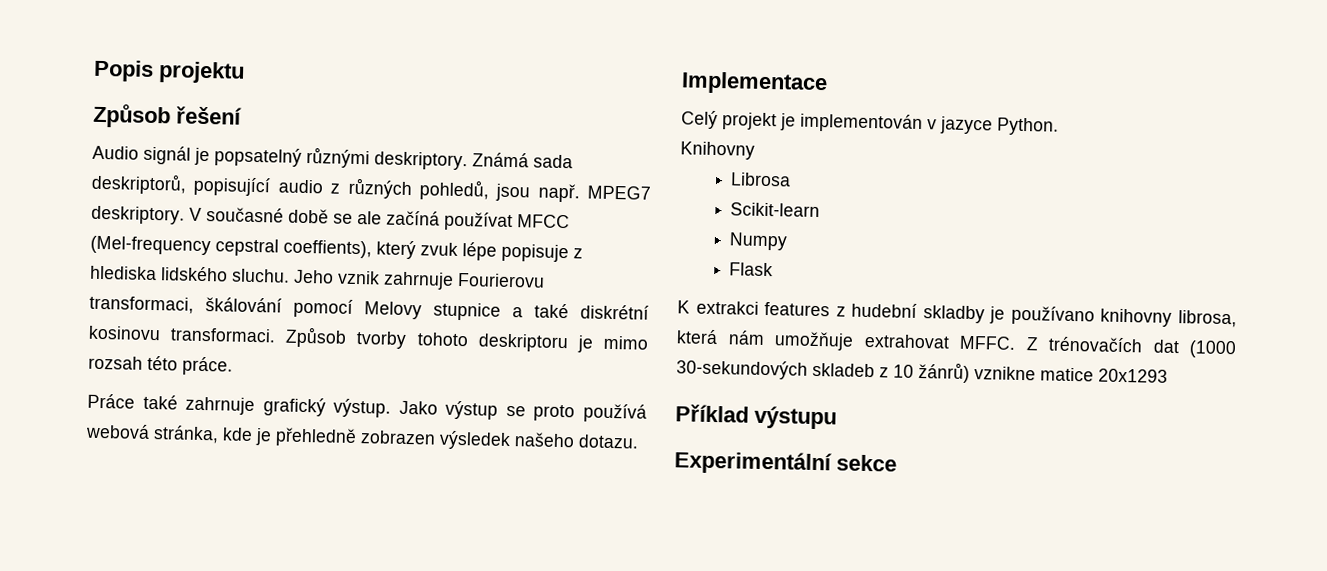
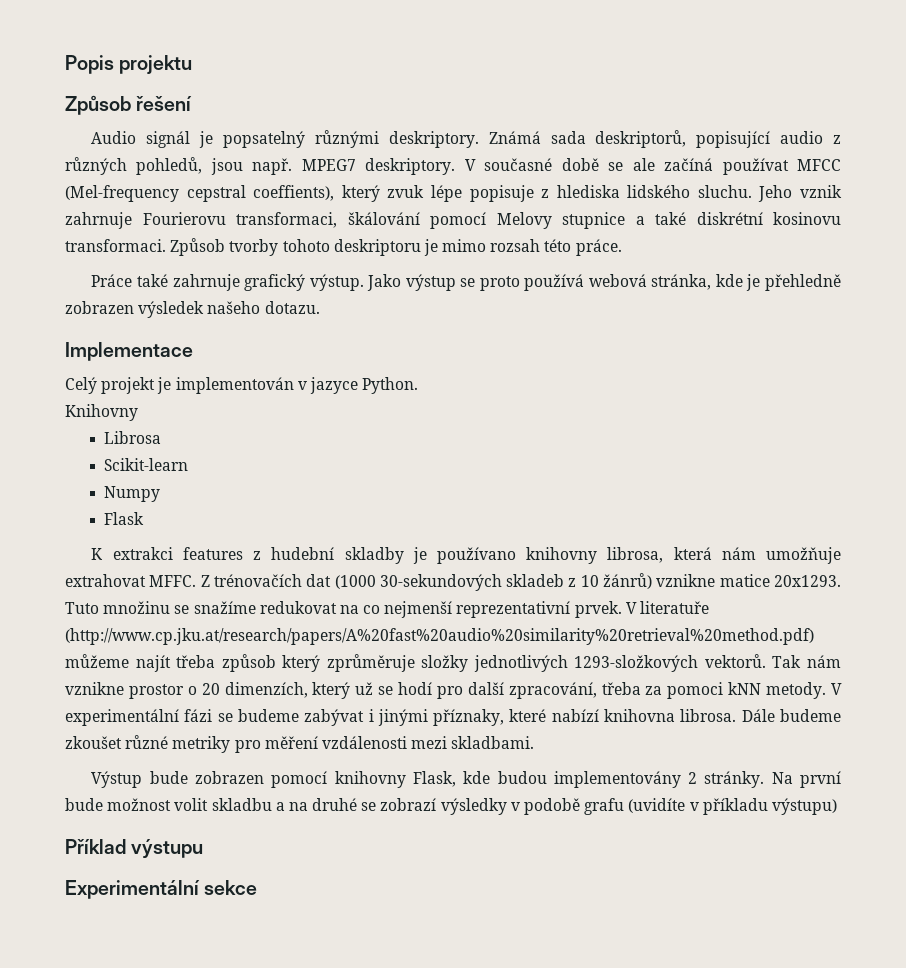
[1098,368,1168,383] 20x1293 -> [773,575,841,587] [65,601,710,618] [65,628,814,645] [65,654,841,672] [65,682,842,699] [65,709,841,726] [65,735,535,753] [91,771,841,788] [65,798,837,815] 20x1293. Tuto množinu se snažíme redukovat na co nejmenší reprezentativní prvek. V literatuře (http://www.cp.jku.at/research/papers/A%20fast%20audio%20similarity%20retrieval%20method.pdf) můžeme najít třeba způsob který zprůměruje složky jednotlivých 1293-složkových vektorů. Tak nám vznikne prostor o 20 dimenzích, který už se hodí pro další zpracování, třeba za pomoci kNN metody. V experimentální fázi se budeme zabývat i jinými příznaky, které nabízí knihovna librosa. Dále budeme zkoušet různé metriky pro měření vzdálenosti mezi skladbami. // Výstup bude zobrazen pomocí knihovny Flask, kde budou implementovány 2 stránky. Na první bude možnost volit skladbu a na druhé se zobrazí výsledky v podobě grafu (uvidíte v příkladu výstupu)

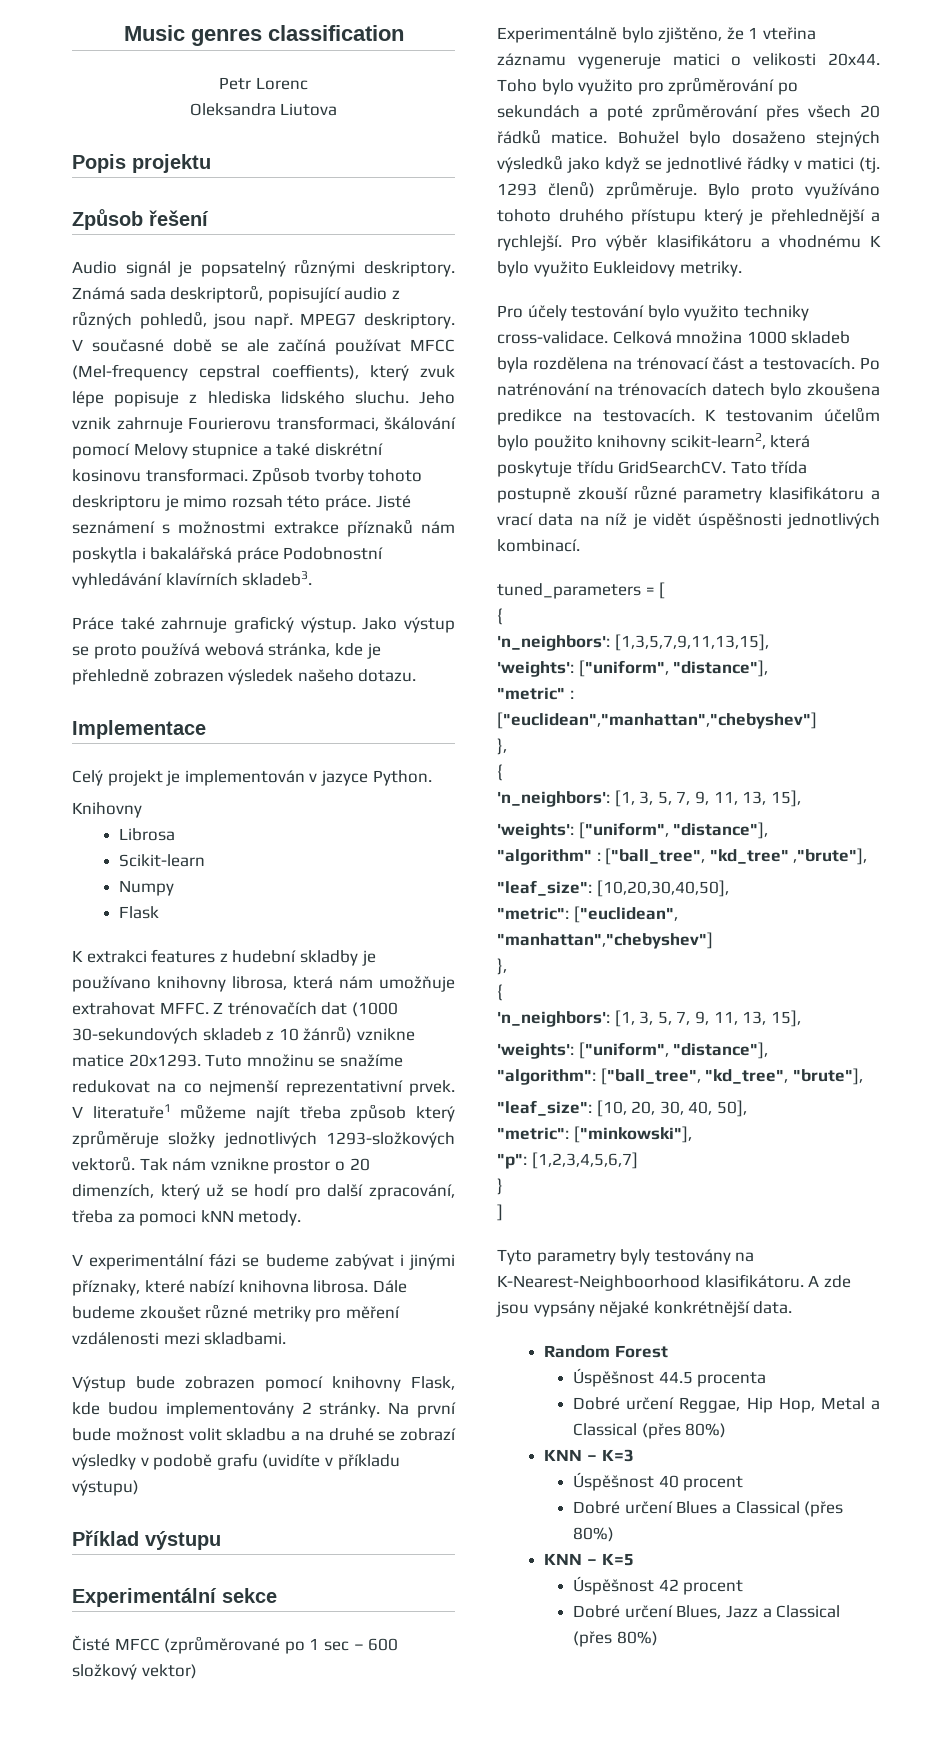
(65, 64) none -> [123,25,404,46] [219,77,308,90] [189,103,338,116] Music genres classification // Petr Lorenc // Oleksandra Liutova //
(622, 247) none -> [375,495,411,508] [72,519,455,537] [72,547,384,563] [72,571,313,589] Jisté seznámení s možnostmi extrakce příznaků nám poskytla i bakalářská práce Podobnostní vyhledávání klavírních skladeb3.
[640,601,710,614] [65,628,814,645] literatuře (http://www.cp.jku.at/research/papers/A%20fast%20audio%20similarity%20retrieval%20method.pdf) -> [92,1104,171,1119] literatuře1
(827, 690) none -> (302, 1218) //
(258, 887) none -> [72,1635,399,1654] [72,1664,197,1680] [497,27,816,43] [497,53,880,69] [497,77,798,95] [497,103,880,121] [497,129,880,147] [497,155,880,173] [497,181,880,199] [497,209,880,225] [497,234,881,251] [497,261,742,277] [497,305,809,321] [497,331,851,344] [497,357,880,373] [497,383,880,399] [497,407,880,425] [497,433,811,451] [497,461,808,477] [497,485,880,503] [497,513,880,529] [497,539,580,552] [497,582,666,599] [497,608,503,625] [497,634,769,651] [497,660,769,677] [497,687,574,700] [497,712,817,729] [497,738,507,755] [497,764,503,781] [497,790,801,807] [497,822,769,839] [497,848,868,865] [497,880,729,897] [497,906,678,923] [497,932,713,949] [497,958,507,975] [497,984,503,1001] [497,1010,801,1027] [497,1042,769,1059] [497,1068,863,1085] [497,1100,747,1117] [497,1126,692,1143] [497,1152,638,1169] [497,1178,503,1195] [497,1204,503,1221] [497,1249,755,1265] [497,1274,851,1291] [496,1301,793,1317] [544,1345,669,1358] [573,1368,767,1387] [573,1397,880,1413] [573,1423,727,1439] [544,1449,634,1462] [573,1472,744,1491] [573,1501,844,1517] [573,1527,615,1542] [544,1553,634,1566] [573,1576,744,1595] [573,1605,841,1619] [573,1631,658,1647] // Čisté MFCC (zprůměrované po 1 sec – 600 složkový vektor) // Experimentálně bylo zjištěno, že 1 vteřina záznamu vygeneruje matici o velikosti 20x44. Toho bylo využito pro zprůměrování po sekundách a poté zprůměrování přes všech 20 řádků matice. Bohužel bylo dosaženo stejných výsledků jako když se jednotlivé řádky v matici (tj. 1293 členů) zprůměruje. Bylo proto využíváno tohoto druhého přístupu který je přehlednější a rychlejší. Pro výběr klasifikátoru a vhodnému K bylo využito Eukleidovy metriky. // Pro účely testování bylo využito techniky cross-validace. Celková množina 1000 skladeb byla rozdělena na trénovací část a testovacích. Po natrénování na trénovacích datech bylo zkoušena predikce na testovacích. K testovanim účelům bylo použito knihovny scikit-learn2, která poskytuje třídu GridSearchCV. Tato třída postupně zkouší různé parametry klasifikátoru a vrací data na níž je vidět úspěšnosti jednotlivých kombinací. // tuned_parameters = [ // { // 'n_neighbors': [1,3,5,7,9,11,13,15], // 'weights': ["uniform", "distance"], // "metric" : ["euclidean","manhattan","chebyshev"] // }, // { // 'n_neighbors': [1, 3, 5, 7, 9, 11, 13, 15], // 'weights': ["uniform", "distance"], // "algorithm" : ["ball_tree", "kd_tree" ,"brute"], // "leaf_size": [10,20,30,40,50], // "metric": ["euclidean", "manhattan","chebyshev"] // }, // { // 'n_neighbors': [1, 3, 5, 7, 9, 11, 13, 15], // 'weights': ["uniform", "distance"], // "algorithm": ["ball_tree", "kd_tree", "brute"], // "leaf_size": [10, 20, 30, 40, 50], // "metric": ["minkowski"], // "p": [1,2,3,4,5,6,7] // } // ] // Tyto parametry byly testovány na K-Nearest-Neighboorhood klasifikátoru. A zde jsou vypsány nějaké konkrétnější data. // Random Forest // Úspěšnost 44.5 procenta // Dobré určení Reggae, Hip Hop, Metal a Classical (přes 80%) // KNN – K=3 // Úspěšnost 40 procent // Dobré určení Blues a Classical (přes 80%) // KNN – K=5 // Úspěšnost 42 procent // Dobré určení Blues, Jazz a Classical (přes 80%)

